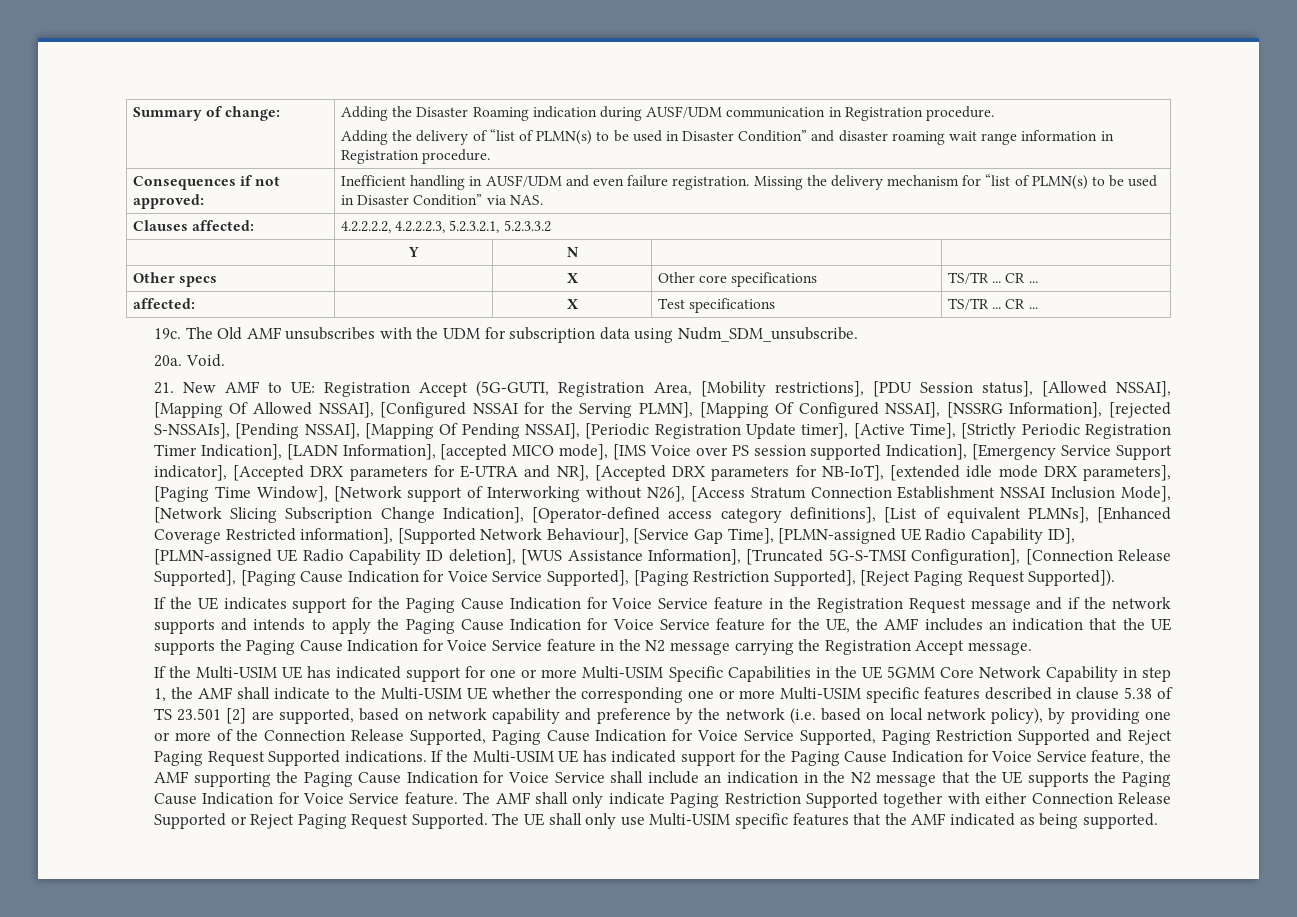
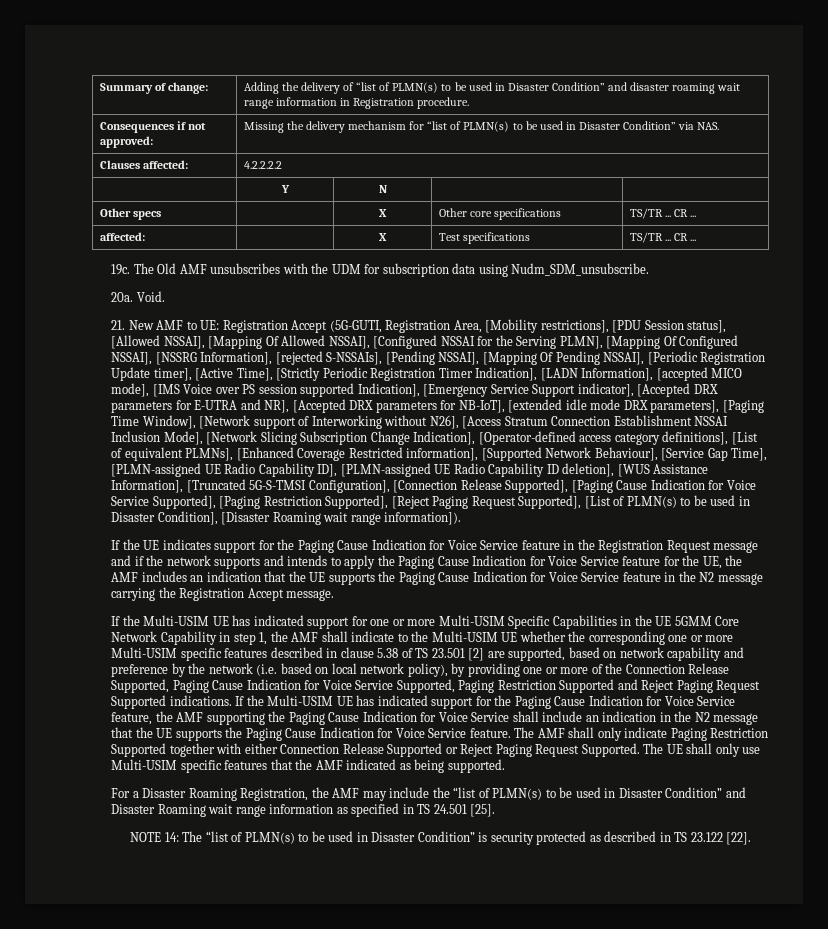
[416,106,994,121] [341,130,413,145] Disaster Roaming indication during AUSF/UDM communication in Registration procedure. // Adding the -> (299, 86) none
[341,175,750,190] Inefficient handling in AUSF/UDM and even failure registration. -> (153, 142) none
[341,220,551,233] 4.2.2.2.2, 4.2.2.2.3, 5.2.3.2.1, 5.2.3.3.2 -> [243,161,282,169] 4.2.2.2.2
[1028,569,1116,586] Supported]). -> [518,495,750,509] [111,511,462,525] Supported], [List of PLMN(s) to be used in Disaster Condition], [Disaster Roaming wait range information]).
(1158, 821) none -> [111,787,746,801] [111,803,496,817] [130,831,752,845] // For a Disaster Roaming Registration, the AMF may include the “list of PLMN(s) to be used in Disaster Condition” and Disaster Roaming wait range information as specified in TS 24.501 [25]. // NOTE 14: The “list of PLMN(s) to be used in Disaster Condition” is security protected as described in TS 23.122 [22].

